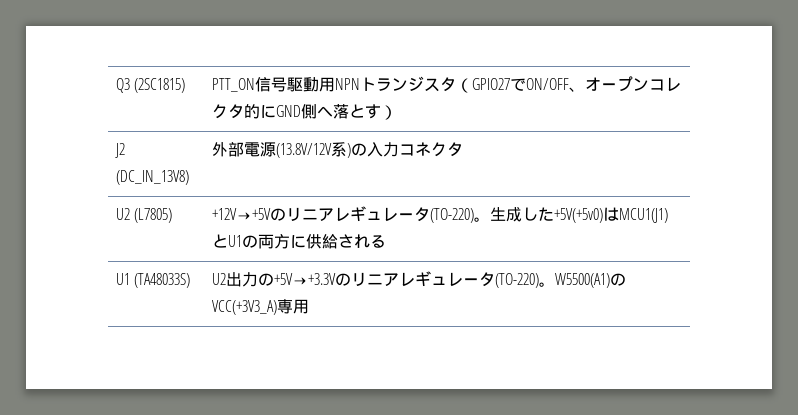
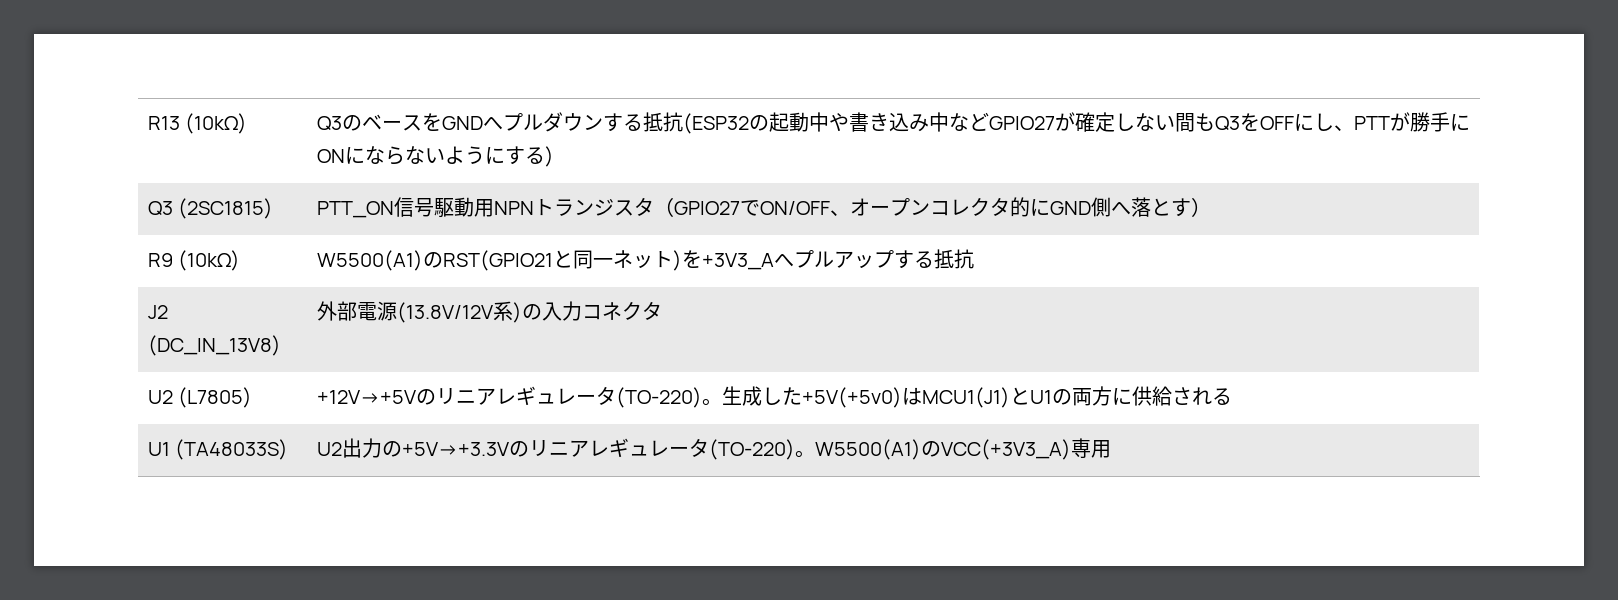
(115, 85) none -> [147,113,248,134] [316,112,1470,134] [316,146,554,167] R13 (10kΩ) | Q3のベースをGNDへプルダウンする抵抗(ESP32の起動中や書き込み中などGPIO27が確定しない間もQ3をOFFにし、PTTが勝手にONにならないようにする) //
(397, 112) none -> [147,250,241,271] [316,249,974,271] // R9 (10kΩ) | W5500(A1)のRST(GPIO21と同一ネット)を+3V3_Aへプルアップする抵抗

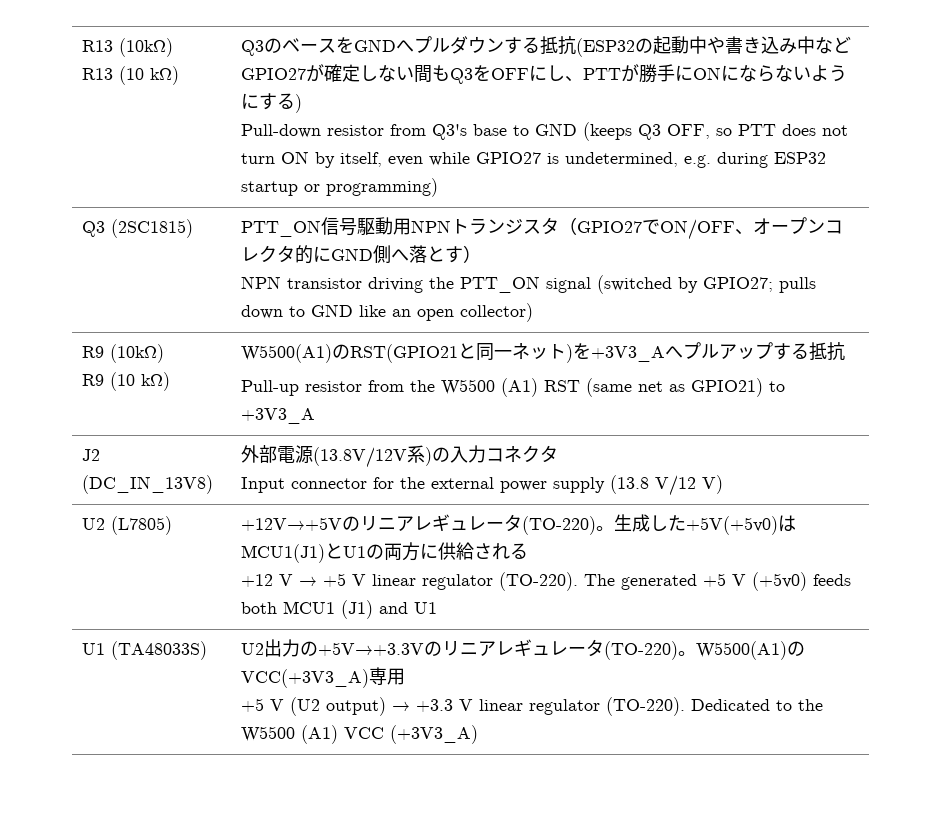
(248, 123) none -> [82,66,180,85] // R13 (10 kΩ)
(554, 156) none -> [241,122,849,141] [241,151,827,168] [241,178,439,197] // Pull-down resistor from Q3's base to GND (keeps Q3 OFF, so PTT does not turn ON by itself, even while GPIO27 is undetermined, e.g. during ESP32 startup or programming)
(1211, 207) none -> [241,275,817,294] [241,303,534,322] // NPN transistor driving the PTT_ON signal (switched by GPIO27; pulls down to GND like an open collector)
(241, 260) none -> [82,372,171,391] // R9 (10 kΩ)
(974, 259) none -> [241,378,786,397] [241,408,316,424] // Pull-up resistor from the W5500 (A1) RST (same net as GPIO21) to +3V3_A
(662, 310) none -> [241,475,724,496] // Input connector for the external power supply (13.8 V/12 V)
(1232, 396) none -> [241,572,852,591] [241,600,438,619] // +12 V → +5 V linear regulator (TO-220). The generated +5 V (+5v0) feeds both MCU1 (J1) and U1
(1111, 449) none -> [241,697,824,716] [241,725,479,744] // +5 V (U2 output) → +3.3 V linear regulator (TO-220). Dedicated to the W5500 (A1) VCC (+3V3_A)

